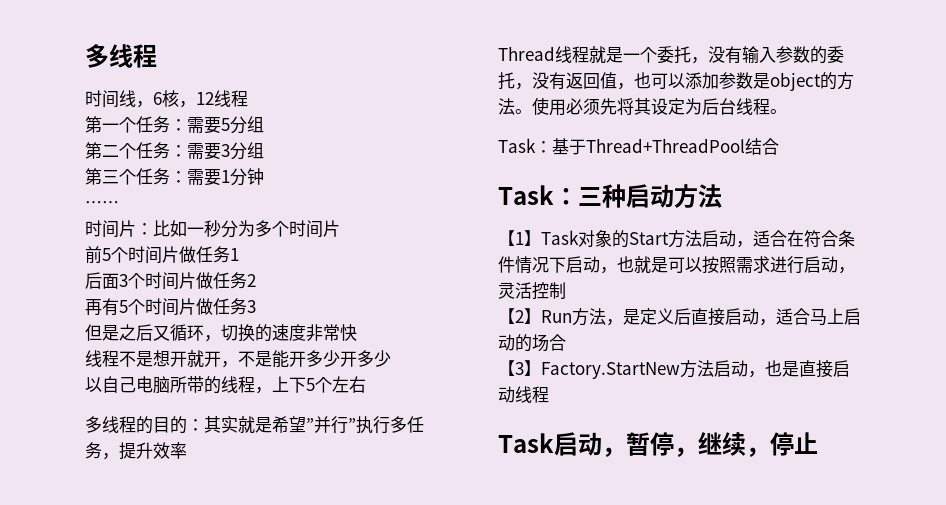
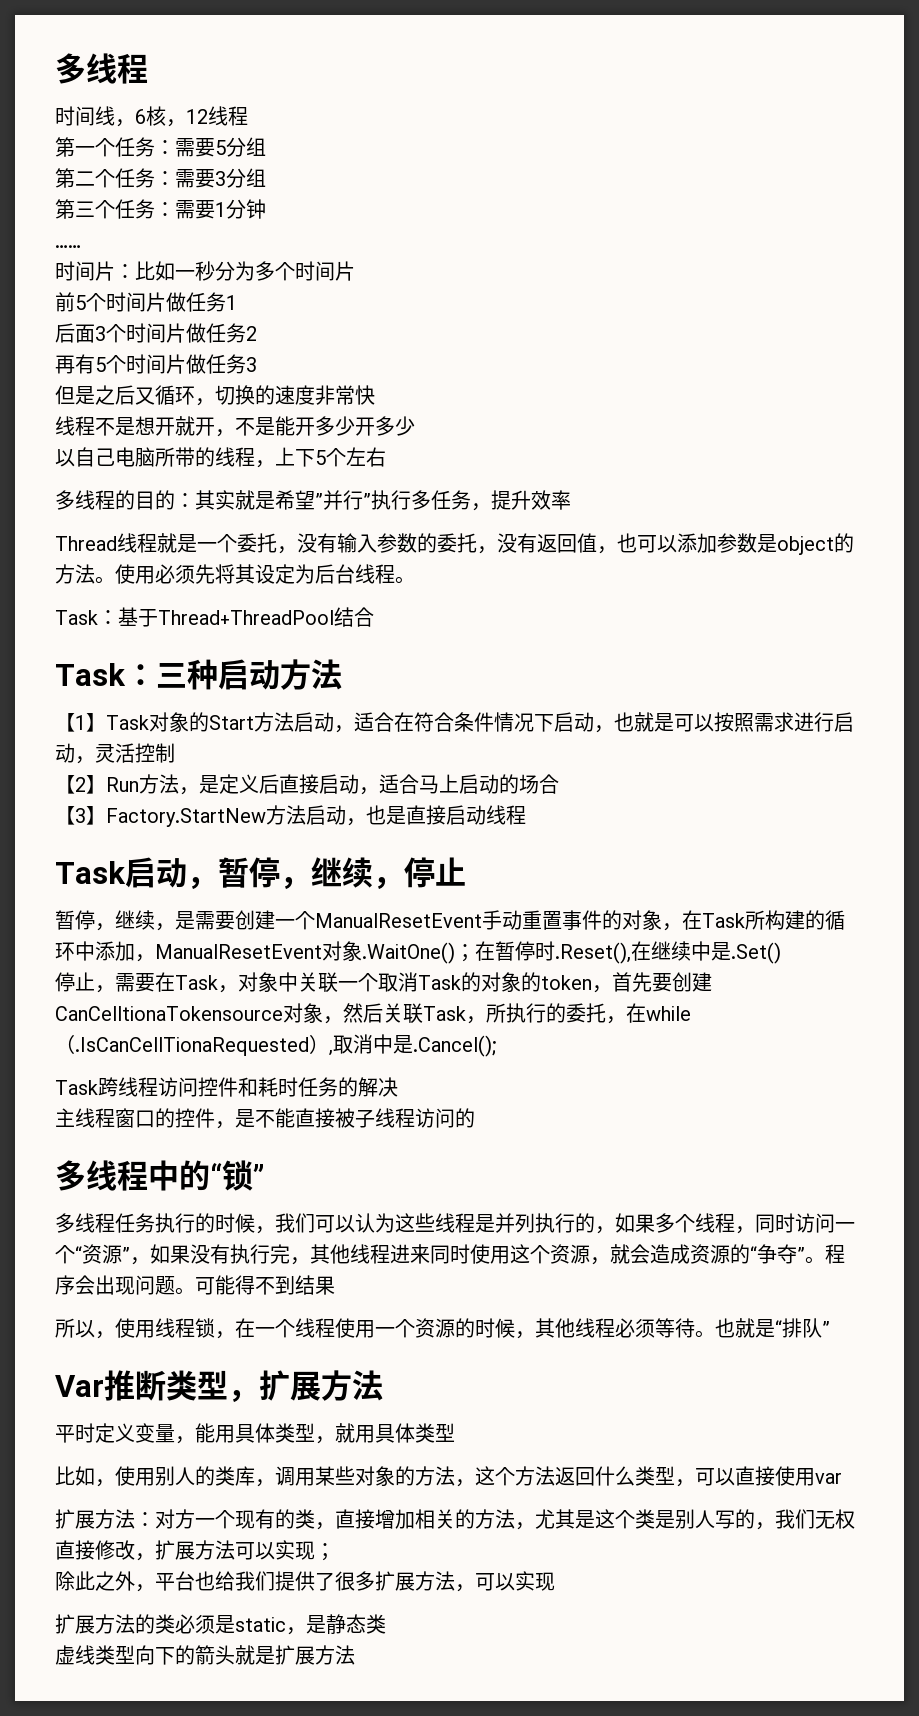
(818, 443) none -> [55,910,845,931] [55,941,781,964] [55,972,712,993] [55,1003,691,1024] [55,1034,496,1057] [55,1077,398,1097] [55,1108,475,1129] [55,1160,265,1191] [55,1213,855,1234] [55,1244,845,1265] [55,1275,335,1295] [55,1318,830,1339] [55,1370,383,1403] [55,1423,455,1444] [55,1466,842,1487] [55,1509,855,1530] [55,1540,335,1561] [55,1571,555,1592] [55,1614,386,1635] [55,1645,355,1665] // 暂停，继续，是需要创建一个ManualResetEvent手动重置事件的对象，在Task所构建的循环中添加，ManualResetEvent对象.WaitOne()；在暂停时.Reset(),在继续中是.Set() // 停止，需要在Task，对象中关联一个取消Task的对象的token，首先要创建CanCelltionaTokensource对象，然后关联Task，所执行的委托，在while（.IsCanCellTionaRequested）,取消中是.Cancel(); // Task跨线程访问控件和耗时任务的解决 // 主线程窗口的控件，是不能直接被子线程访问的 // 多线程中的“锁” // 多线程任务执行的时候，我们可以认为这些线程是并列执行的，如果多个线程，同时访问一个“资源”，如果没有执行完，其他线程进来同时使用这个资源，就会造成资源的“争夺”。程序会出现问题。可能得不到结果 // 所以，使用线程锁，在一个线程使用一个资源的时候，其他线程必须等待。也就是“排队” // Var推断类型，扩展方法 // 平时定义变量，能用具体类型，就用具体类型 // 比如，使用别人的类库，调用某些对象的方法，这个方法返回什么类型，可以直接使用var // 扩展方法：对方一个现有的类，直接增加相关的方法，尤其是这个类是别人写的，我们无权直接修改，扩展方法可以实现； // 除此之外，平台也给我们提供了很多扩展方法，可以实现 // 扩展方法的类必须是static，是静态类 // 虚线类型向下的箭头就是扩展方法

